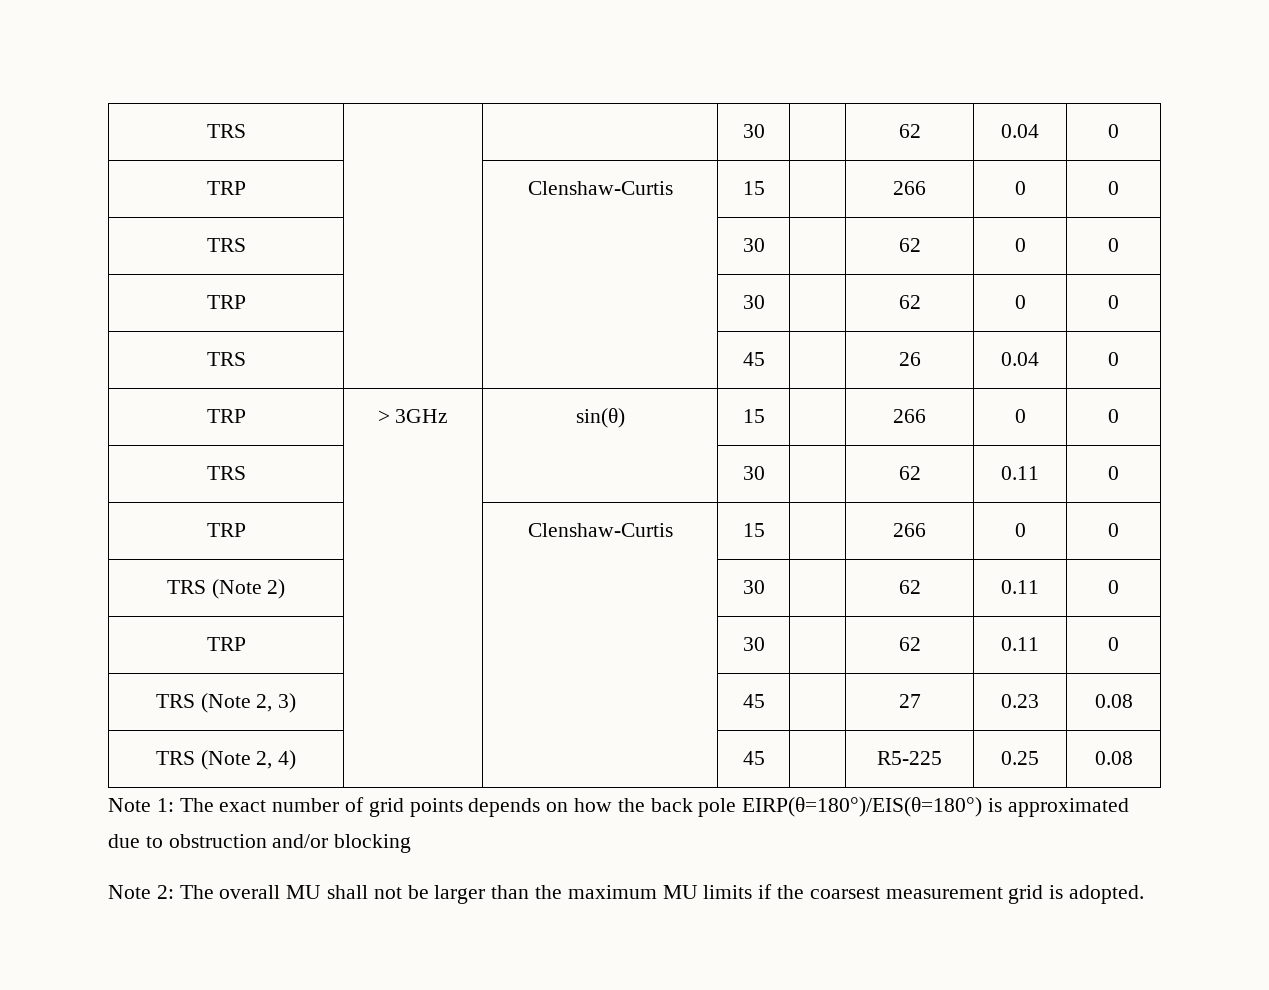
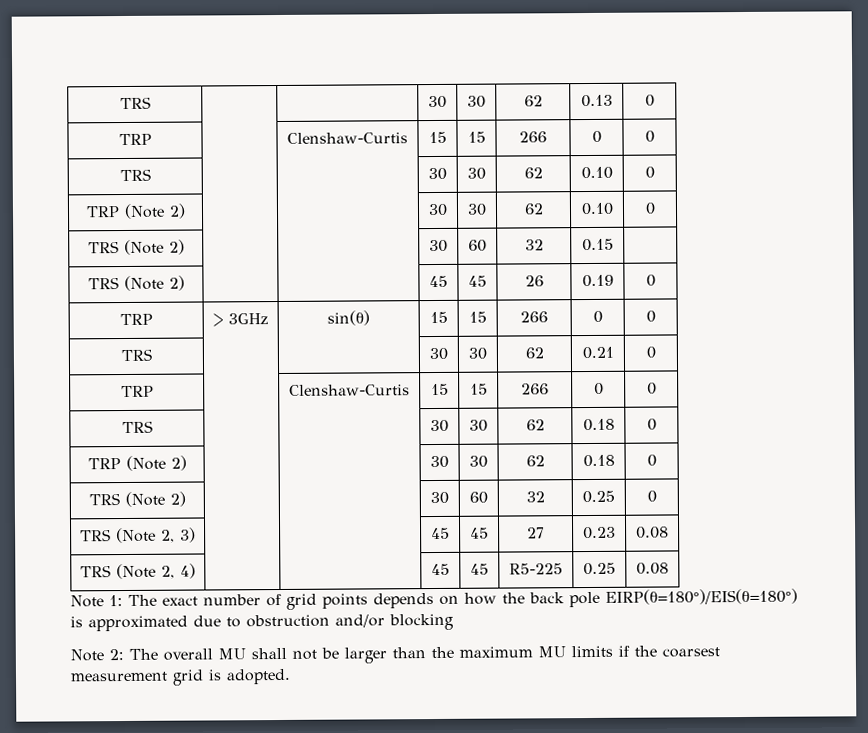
[206,124,246,138] [742,124,765,138] [898,124,921,138] [1001,124,1039,138] [1108,124,1119,138] [206,181,246,195] [527,181,673,195] [742,181,765,195] [893,181,926,195] [1014,181,1026,195] [1108,181,1119,195] [206,238,246,252] [742,238,765,252] [898,238,921,252] [1014,238,1026,252] [1108,238,1119,252] [206,295,246,309] [742,295,765,309] [898,295,921,309] [1014,295,1026,309] [1108,295,1119,309] [206,352,246,366] [742,352,765,366] TRS | | | 30 | | 62 | 0.04 | 0 // TRP | | Clenshaw-Curtis | 15 | | 266 | 0 | 0 // TRS | | | 30 | | 62 | 0 | 0 // TRP | | | 30 | | 62 | 0 | 0 // TRS | | | 45 | -> [119,96,151,110] [428,95,447,109] [467,95,486,108] [523,95,543,107] [580,94,613,108] [644,94,655,107] [118,133,152,146] [287,132,408,144] [428,131,447,144] [467,131,486,143] [519,131,547,143] [591,130,602,143] [644,130,655,143] [119,168,151,182] [428,167,447,181] [467,167,486,180] [523,167,543,179] [580,166,613,180] [644,166,655,179] [85,203,186,219] [428,203,448,217] [467,203,487,216] [523,203,544,215] [580,202,614,216] [644,202,656,215] [87,239,185,256] [429,239,448,253] [468,239,487,252] [524,239,544,251] [581,238,614,252] [87,275,185,292] [429,275,448,288] [468,275,487,287] TRS | | | 30 | 30 | 62 | 0.13 | 0 // TRP | | Clenshaw-Curtis | 15 | 15 | 266 | 0 | 0 // TRS | | | 30 | 30 | 62 | 0.10 | 0 // TRP (Note 2) | | | 30 | 30 | 62 | 0.10 | 0 // TRS (Note 2) | | | 30 | 60 | 32 | 0.15 | // TRS (Note 2) | | | 45 | 45
[1001,352,1039,366] 0.04 -> [581,274,614,288] 0.19
[893,409,926,423] [1014,409,1026,423] [1108,409,1119,423] [206,466,246,480] [742,466,765,480] [898,466,921,480] [1001,466,1039,480] [1108,466,1119,480] [206,523,246,537] [527,523,673,537] [742,523,765,537] [893,523,926,537] [1014,523,1026,537] [1108,523,1119,537] [166,579,286,599] [742,580,765,594] [898,580,921,594] [1001,580,1039,594] [1108,580,1119,594] [206,637,246,651] [742,637,765,651] [898,637,921,651] [1001,637,1039,651] | 266 | 0 | 0 // TRS | | | 30 | | 62 | 0.11 | 0 // TRP | | Clenshaw-Curtis | 15 | | 266 | 0 | 0 // TRS (Note 2) | | | 30 | | 62 | 0.11 | 0 // TRP | | | 30 | | 62 | 0.11 -> [468,311,487,323] [520,311,548,323] [592,310,603,323] [645,310,656,323] [120,348,152,362] [429,347,448,361] [468,347,487,360] [524,347,544,359] [581,346,614,360] [645,346,656,359] [120,385,154,398] [289,384,410,396] [430,383,449,396] [469,383,488,395] [521,383,549,395] [593,382,604,395] [646,382,657,395] [121,420,153,434] [430,419,449,433] [469,419,488,432] [525,419,545,431] [582,418,615,432] [646,418,657,431] [87,455,187,471] [430,455,449,469] [469,455,488,468] [525,455,545,467] [582,454,615,468] [646,454,657,467] [88,491,186,507] [430,491,449,505] [469,491,488,504] [525,491,545,503] [582,490,615,504] 15 | 266 | 0 | 0 // TRS | | | 30 | 30 | 62 | 0.21 | 0 // TRP | | Clenshaw-Curtis | 15 | 15 | 266 | 0 | 0 // TRS | | | 30 | 30 | 62 | 0.18 | 0 // TRP (Note 2) | | | 30 | 30 | 62 | 0.18 | 0 // TRS (Note 2) | | | 30 | 60 | 32 | 0.25
(765, 701) none -> [470,527,489,539] 45
(765, 758) none -> [470,563,489,575] 45

